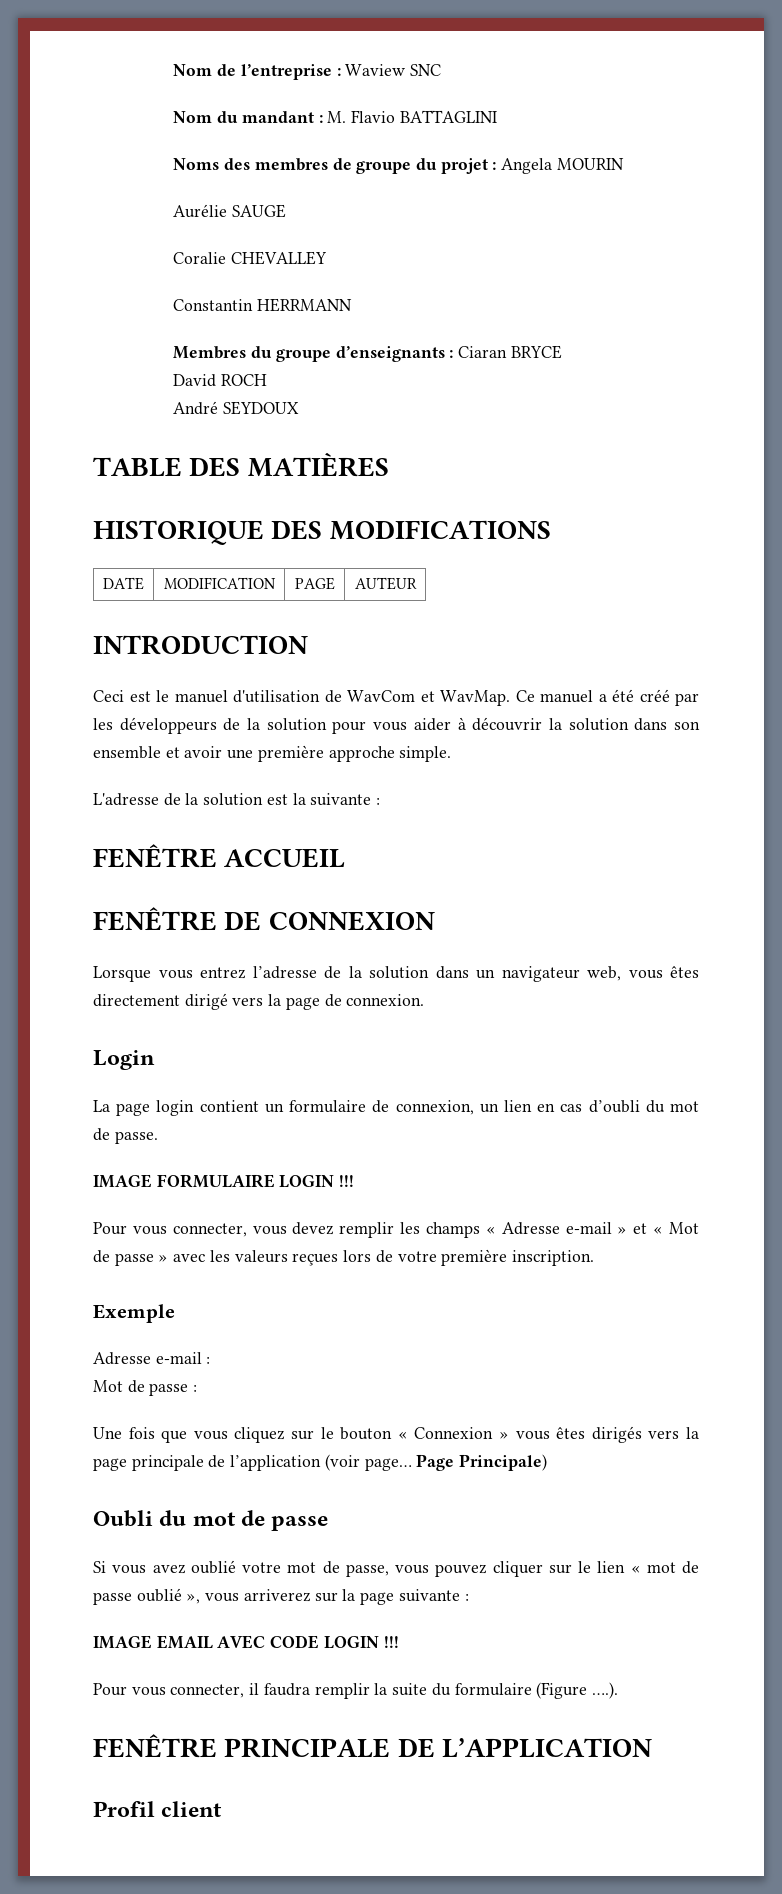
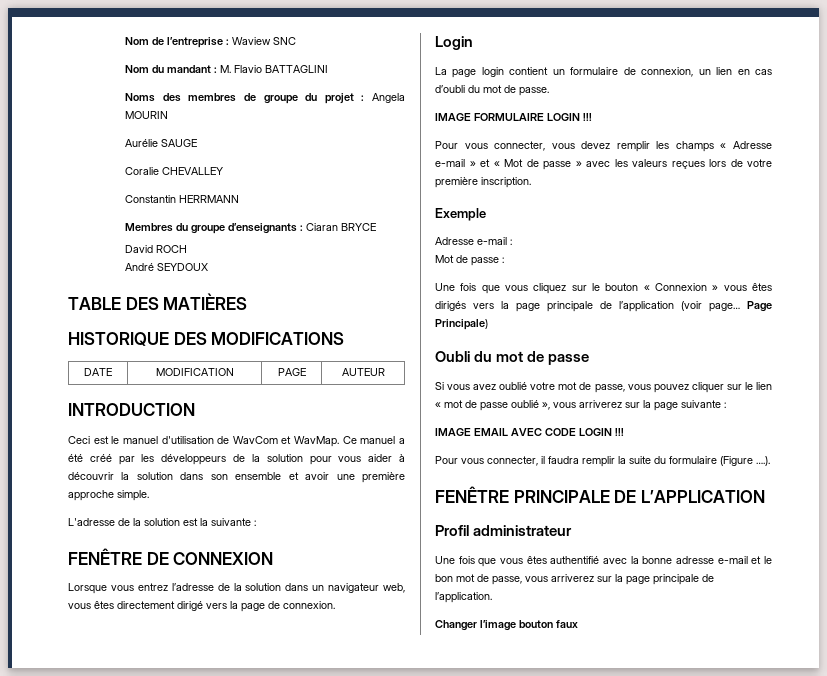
[93,844,346,868] // FENÊTRE ACCUEIL -> (256, 523) none
[161,1801,223,1817] client -> [473,525,573,536] [435,556,772,567] [435,574,714,585] [435,592,492,603] [435,620,578,631] administrateur // Une fois que vous êtes authentifié avec la bonne adresse e-mail et le bon mot de passe, vous arriverez sur la page principale de l’application. // Changer l’image bouton faux

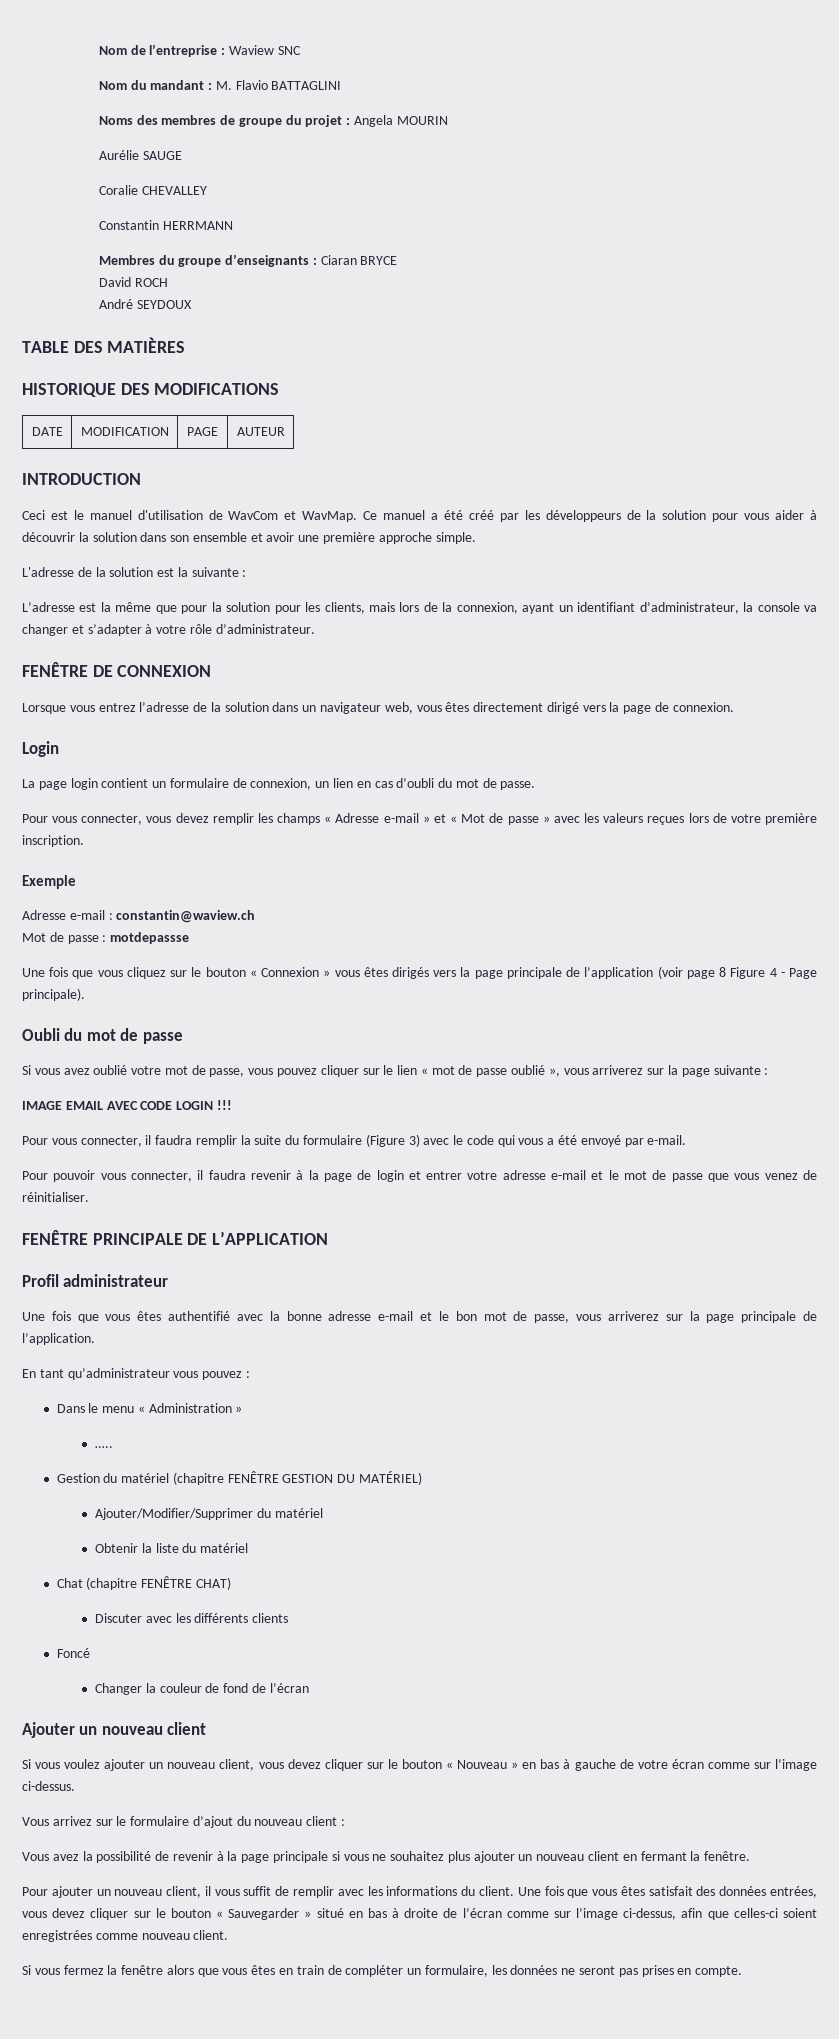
(256, 523) none -> [22,602,817,614] [22,624,315,636] // L’adresse est la même que pour la solution pour les clients, mais lors de la connexion, ayant un identifiant d’administrateur, la console va changer et s’adapter à votre rôle d’administrateur.
[435,113,592,121] // IMAGE FORMULAIRE LOGIN !!! -> (536, 785) none
(512, 242) none -> [116,910,256,923] constantin@waview.ch
(504, 260) none -> [110,932,190,944] motdepassse
[709,301,772,312] [435,319,488,330] page… Page Principale) -> [686,967,818,979] [22,988,85,1001] page 8 Figure 4 - Page principale).
[756,456,770,466] ….). -> [408,1134,687,1147] [22,1170,818,1182] [22,1192,89,1202] 3) avec le code qui vous a été envoyé par e-mail. // Pour pouvoir vous connecter, il faudra revenir à la page de login et entrer votre adresse e-mail et le mot de passe que vous venez de réinitialiser.
[435,620,578,631] Changer l’image bouton faux -> [22,1368,250,1380] [56,1403,243,1413] [94,1446,113,1448] [56,1471,423,1485] [94,1508,323,1520] [94,1543,249,1553] [56,1576,231,1590] [94,1613,289,1623] [56,1648,90,1658] [94,1683,309,1695] [22,1722,207,1738] [22,1759,818,1771] [22,1781,75,1791] [22,1816,346,1828] [22,1851,751,1863] [22,1886,817,1898] [22,1908,817,1920] [22,1930,229,1942] [22,1965,743,1977] En tant qu’administrateur vous pouvez : // Dans le menu « Administration » // ….. // Gestion du matériel (chapitre FENÊTRE GESTION DU MATÉRIEL) // Ajouter/Modifier/Supprimer du matériel // Obtenir la liste du matériel // Chat (chapitre FENÊTRE CHAT) // Discuter avec les différents clients // Foncé // Changer la couleur de fond de l’écran // Ajouter un nouveau client // Si vous voulez ajouter un nouveau client, vous devez cliquer sur le bouton « Nouveau » en bas à gauche de votre écran comme sur l’image ci-dessus. // Vous arrivez sur le formulaire d’ajout du nouveau client : // Vous avez la possibilité de revenir à la page principale si vous ne souhaitez plus ajouter un nouveau client en fermant la fenêtre. // Pour ajouter un nouveau client, il vous suffit de remplir avec les informations du client. Une fois que vous êtes satisfait des données entrées, vous devez cliquer sur le bouton « Sauvegarder » situé en bas à droite de l’écran comme sur l’image ci-dessus, afin que celles-ci soient enregistrées comme nouveau client. // Si vous fermez la fenêtre alors que vous êtes en train de compléter un formulaire, les données ne seront pas prises en compte.

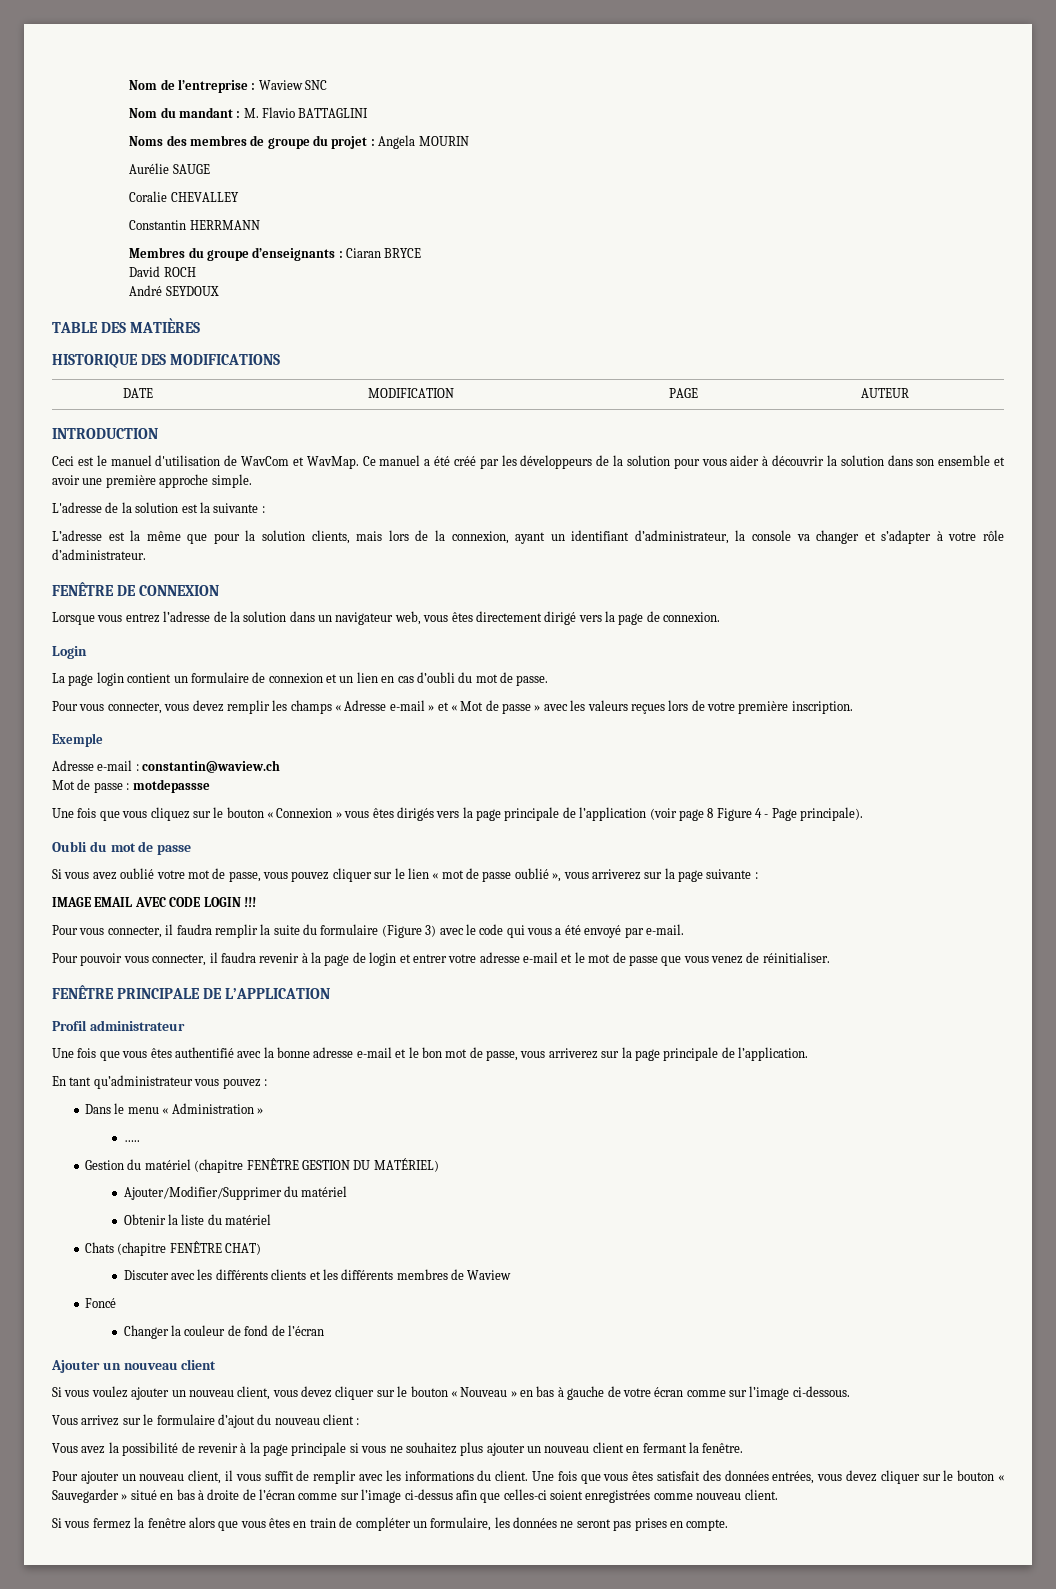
[274,602,321,614] pour les -> (306, 535) none
[250,778,312,790] connexion, -> [268,673,337,683] connexion et
[56,1578,83,1588] Chat -> [85,1242,115,1253] Chats
(289, 1618) none -> [309,1269,512,1280] et les différents membres de Waview
[22,1781,75,1791] ci-dessus. -> [792,1386,850,1397] ci-dessous.
[623,1908,677,1920] ci-dessus, -> [404,1489,453,1500] ci-dessus

